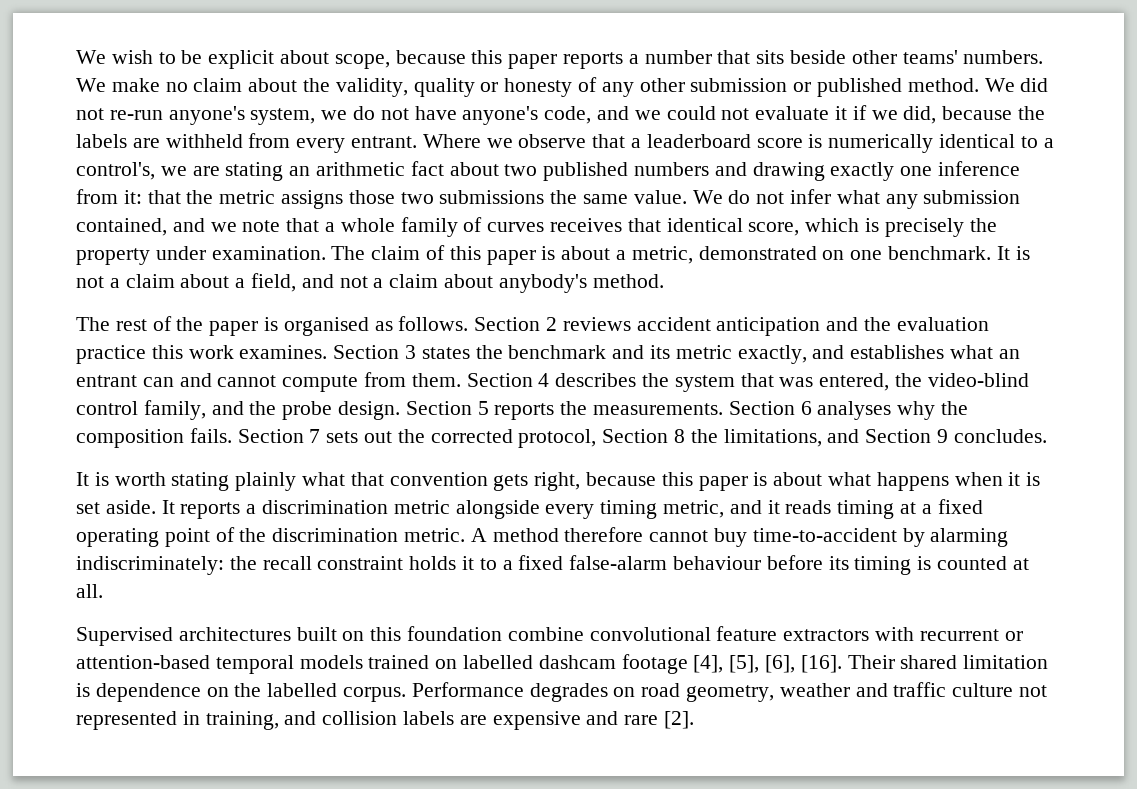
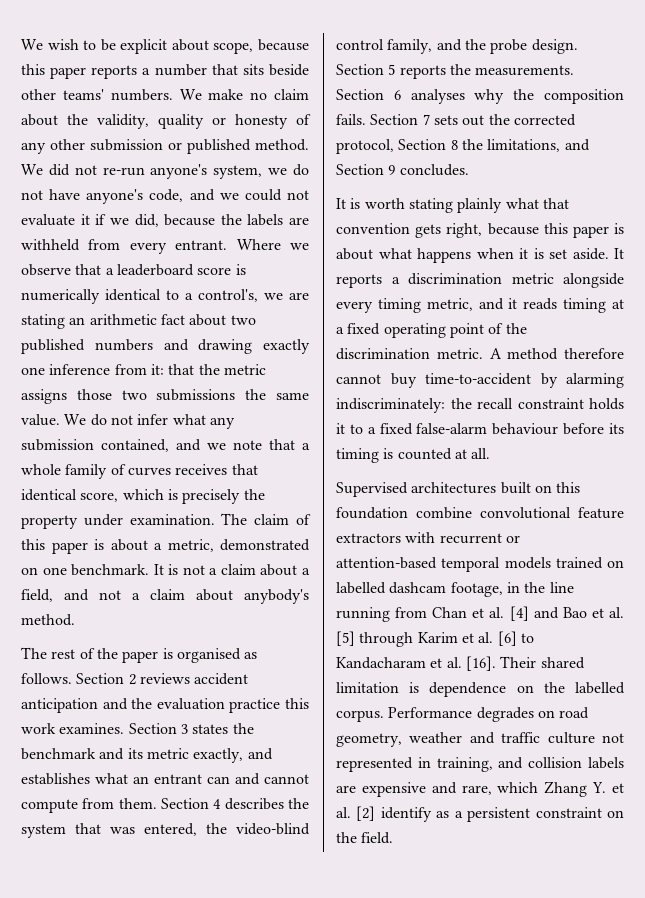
[621,654,796,674] footage [4], [5], [6], -> [450,582,574,597] [336,606,624,622] [336,631,534,647] [336,657,462,669] footage, in the line running from Chan et al. [4] and Bao et al. [5] through Karim et al. [6] to Kandacharam et al.
[624,711,695,729] rare [2]. -> [461,781,624,797] [336,806,624,822] [336,832,394,844] rare, which Zhang Y. et al. [2] identify as a persistent constraint on the field.

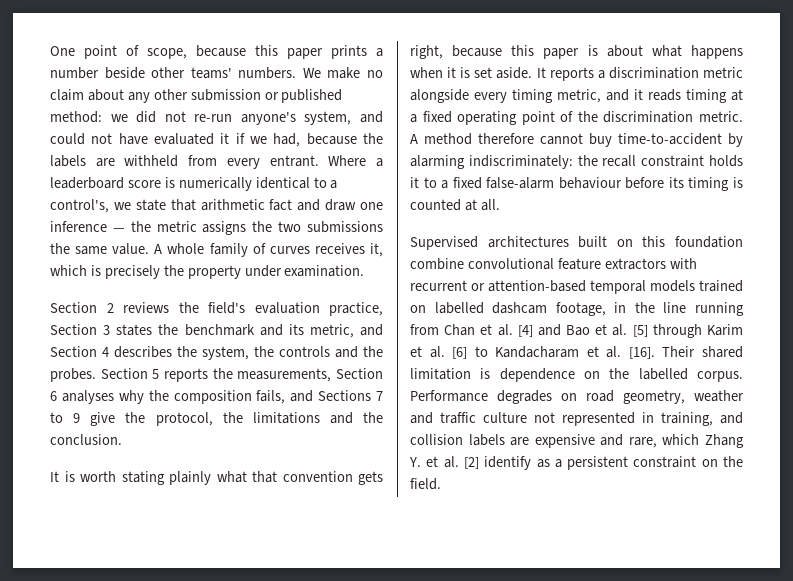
[21,39,209,54] We wish to be explicit about -> [50,45,139,59] One point of
[91,65,138,79] reports -> [331,45,367,59] prints
[211,64,264,75] that sits -> (99, 73) none
[67,114,311,129] the validity, quality or honesty of -> (124, 95) none
[255,139,309,151] [21,164,43,175] method. We -> [50,111,128,123] method: we
[268,164,309,176] [21,189,309,204] [21,214,75,226] we do not have anyone's code, and we could not evaluate -> [360,111,384,123] [50,133,214,145] and could not have evaluated
[134,214,159,227] did, -> [273,133,301,147] had,
[290,243,309,250] [21,264,102,276] we observe that -> (367, 160) none
[289,292,309,300] [21,314,256,329] [21,339,310,354] [21,364,195,375] are stating an arithmetic fact about two published numbers and drawing exactly one inference from it: that -> [135,199,383,211] [50,221,125,232] state that arithmetic fact and draw one inference —
[76,389,112,400] those -> [252,221,273,232] the
[64,414,235,429] [21,439,310,452] We do not infer what any submission contained, and we note that a -> [154,244,163,254] A
[231,464,258,475] [21,489,119,502] that identical score, -> [370,243,383,257] it,
[221,513,311,525] [21,539,310,554] [21,564,310,576] [21,589,309,604] [21,614,75,626] [21,647,258,663] [21,673,249,685] [21,698,309,713] [21,723,125,734] The claim of this paper is about a metric, demonstrated on one benchmark. It is not a claim about a field, and not a claim about anybody's method. // The rest of the paper is organised as follows. Section 2 reviews accident anticipation and the evaluation practice this work examines. -> [50,302,383,316] // Section 2 reviews the field's evaluation practice,
[146,748,273,763] [21,773,309,785] [21,798,309,813] [21,823,310,838] [336,39,578,54] metric exactly, and establishes what an entrant can and cannot compute from them. Section 4 describes the system that was entered, the video-blind control family, and the probe design. -> [309,324,383,338] [50,346,383,360] [50,368,96,382] metric, and Section 4 describes the system, the controls and the probes.
[475,65,575,76] measurements. -> [237,368,332,382] measurements,
[336,114,576,126] [336,139,590,154] [336,164,469,176] fails. Section 7 sets out the corrected protocol, Section 8 the limitations, and Section 9 concludes. -> [256,390,383,404] [50,412,383,426] [50,434,122,445] fails, and Sections 7 to 9 give the protocol, the limitations and the conclusion.

